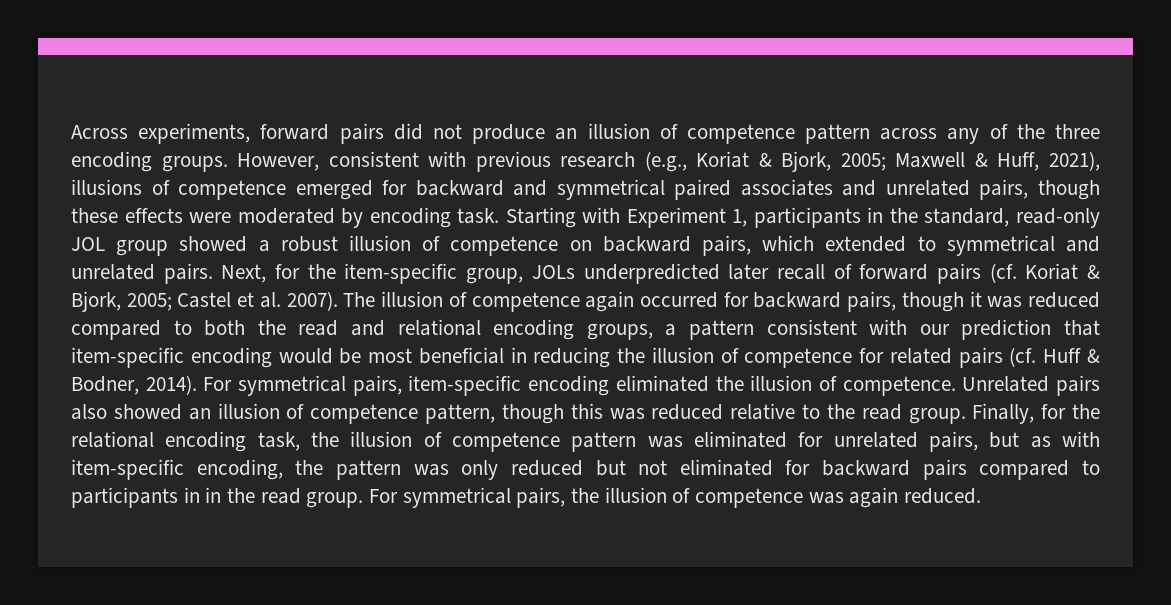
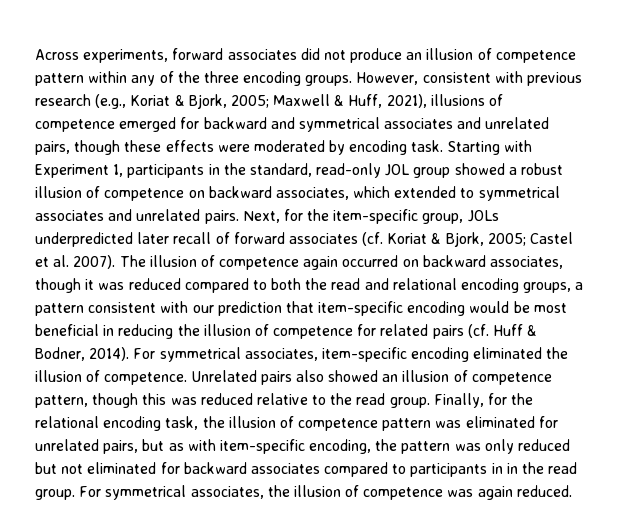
[339,123,384,144] pairs -> [227,49,297,60] associates
[880,128,938,140] across -> [88,71,128,83] within
[674,179,732,200] paired -> (380, 124) none
[702,235,751,256] pairs, -> [275,187,349,200] associates,
(1055, 245) none -> [35,210,104,221] associates
[936,263,981,284] pairs -> [288,233,358,244] associates
[723,291,897,312] for backward pairs, -> [402,255,564,269] on backward associates,
[352,375,402,396] pairs, -> [244,348,318,361] associates,
[922,459,967,480] pairs -> [250,463,320,474] associates
[516,487,566,508] pairs, -> [190,486,264,499] associates,

